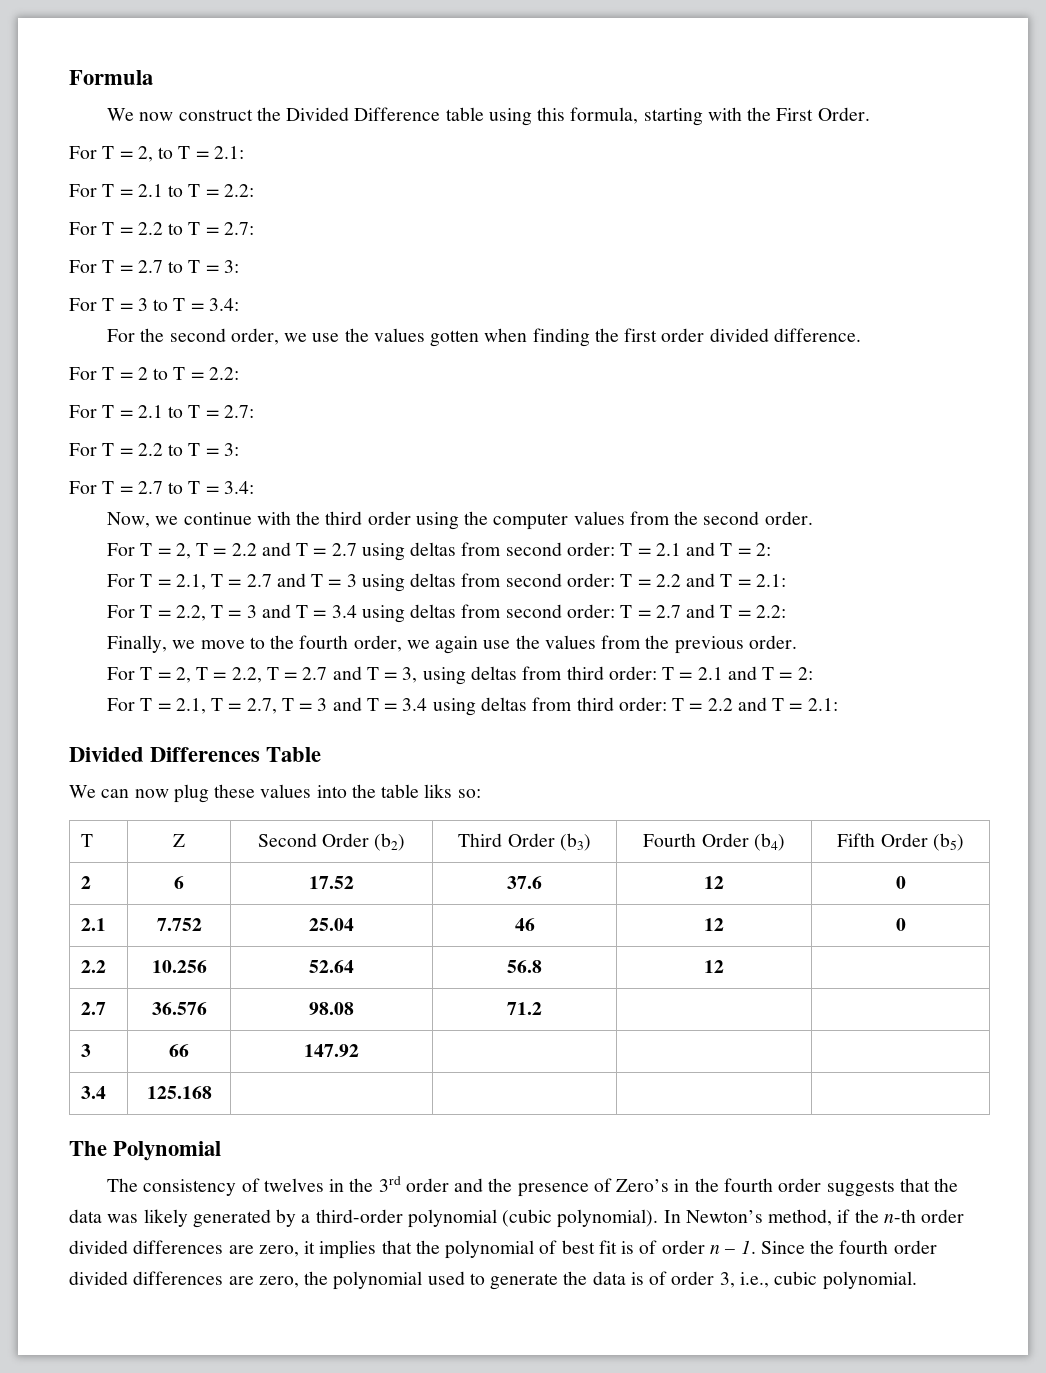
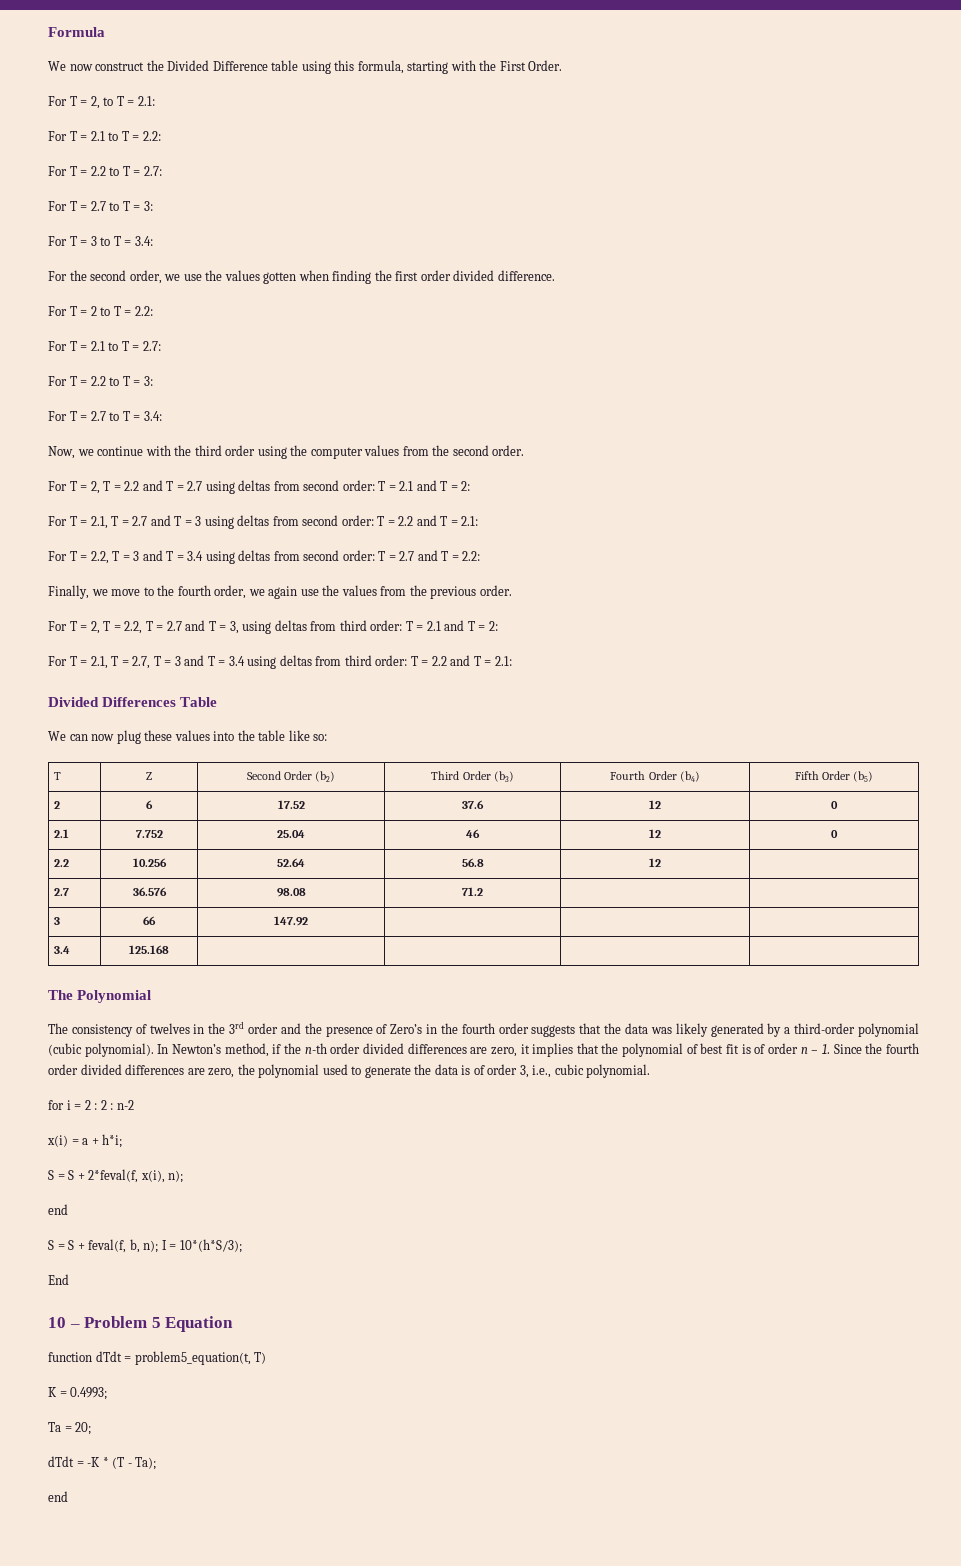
[424,784,453,798] liks -> [288,730,310,741] like
(917, 1280) none -> [48,1100,134,1110] [47,1134,123,1148] [48,1169,184,1183] [48,1204,68,1215] [48,1239,242,1253] [48,1274,69,1285] [48,1316,234,1332] [48,1351,267,1365] [48,1387,108,1400] [48,1422,92,1435] [48,1456,157,1470] [48,1491,68,1502] // for i = 2 : 2 : n-2 // x(i) = a + h*i; // S = S + 2*feval(f, x(i), n); // end // S = S + feval(f, b, n); I = 10*(h*S/3); // End // 10 – Problem 5 Equation // function dTdt = problem5_equation(t, T) // K = 0.4993; // Ta = 20; // dTdt = -K * (T - Ta); // end

